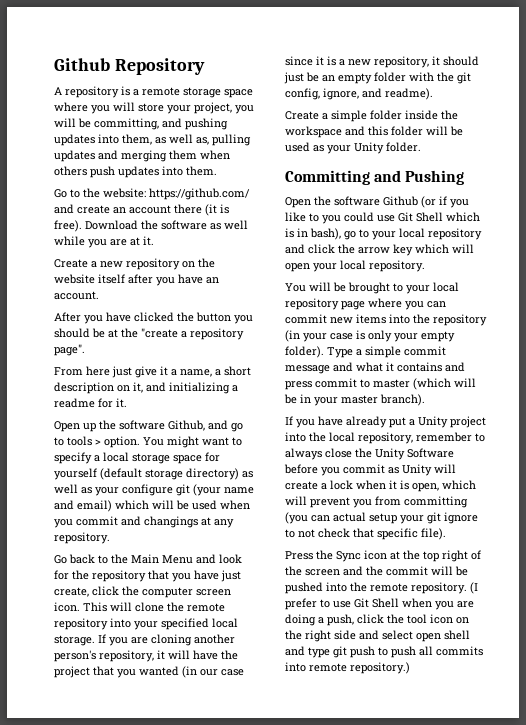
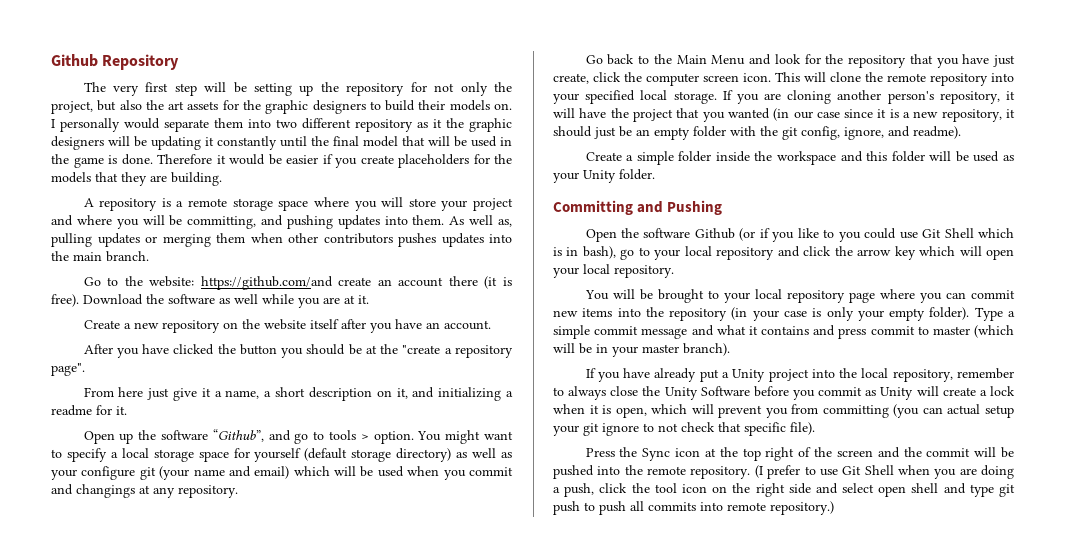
(205, 66) none -> [83,82,512,96] [51,100,512,114] [51,118,512,132] [51,136,512,150] [51,154,512,168] [51,172,222,186] // The very first step will be setting up the repository for not only the project, but also the art assets for the graphic designers to build their models on. I personally would separate them into two different repository as it the graphic designers will be updating it constantly until the final model that will be used in the game is done. Therefore it would be easier if you create placeholders for the models that they are building.
[194,102,232,114] project, -> [473,198,513,211] [51,215,112,226] project and where
[122,134,166,145] them, as -> [412,215,465,225] them. As
[98,150,118,160] and -> [145,236,157,243] or
[54,166,217,178] others push updates into them. -> [288,233,512,247] [51,251,149,262] other contributors pushes updates into the main branch.
[149,188,250,200] [54,204,74,214] https://github.com/ and -> [200,276,333,290] https://github.com/and
[168,420,205,431] Github, -> [212,429,264,442] “Github”,

